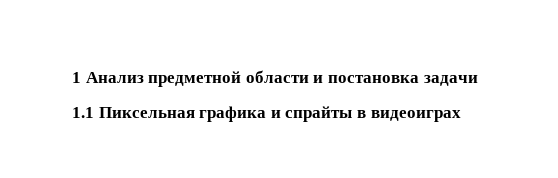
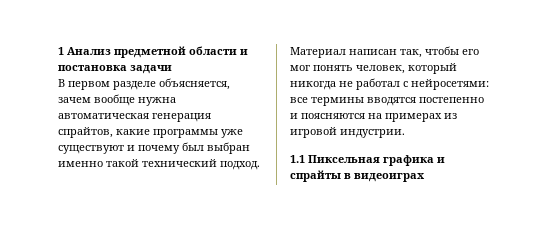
(478, 80) none -> [58,78,230,90] [58,94,176,106] [58,113,211,122] [58,127,243,138] [58,142,250,154] [58,159,260,170] [290,46,479,58] [290,63,457,74] [290,78,489,90] [290,97,484,106] [290,113,457,122] [290,127,405,138] // В первом разделе объясняется, зачем вообще нужна автоматическая генерация спрайтов, какие программы уже существуют и почему был выбран именно такой технический подход. Материал написан так, чтобы его мог понять человек, который никогда не работал с нейросетями: все термины вводятся постепенно и поясняются на примерах из игровой индустрии.

